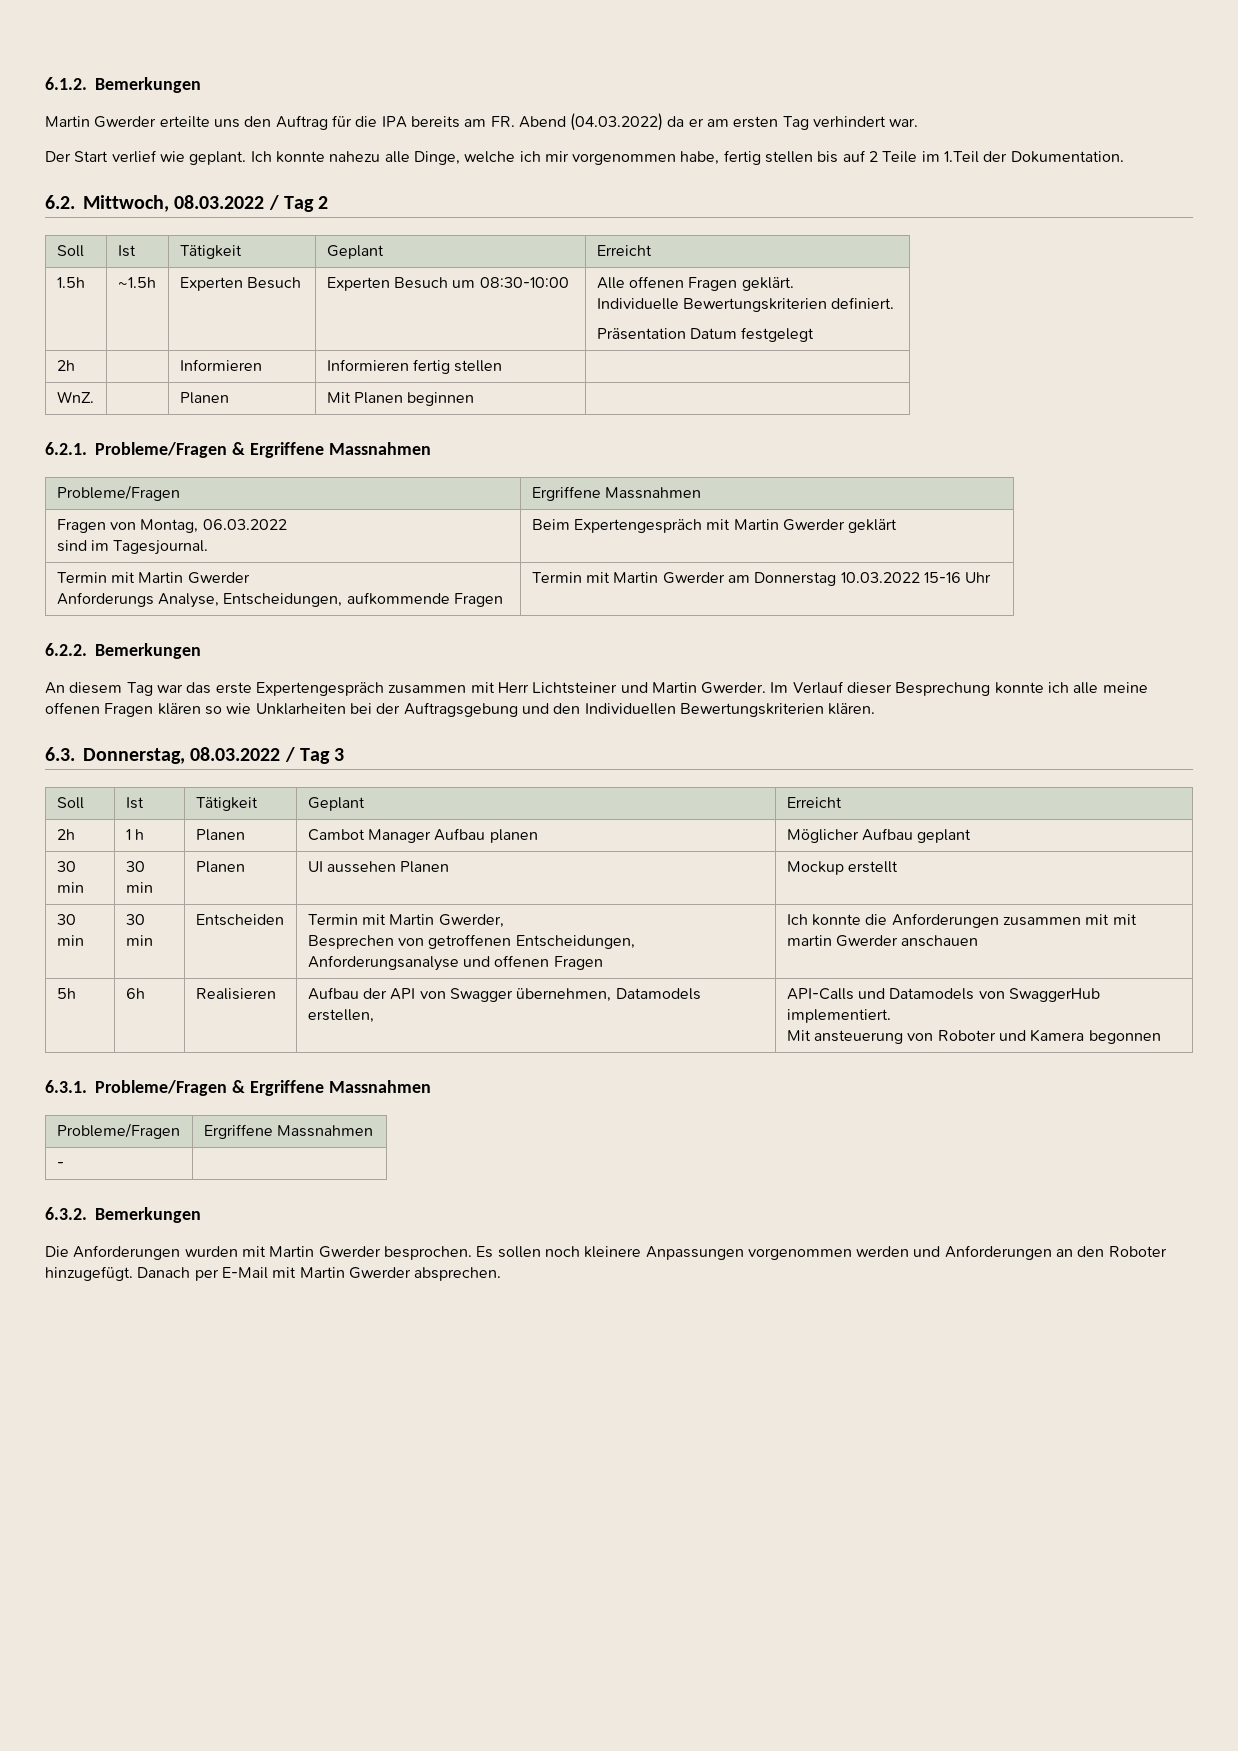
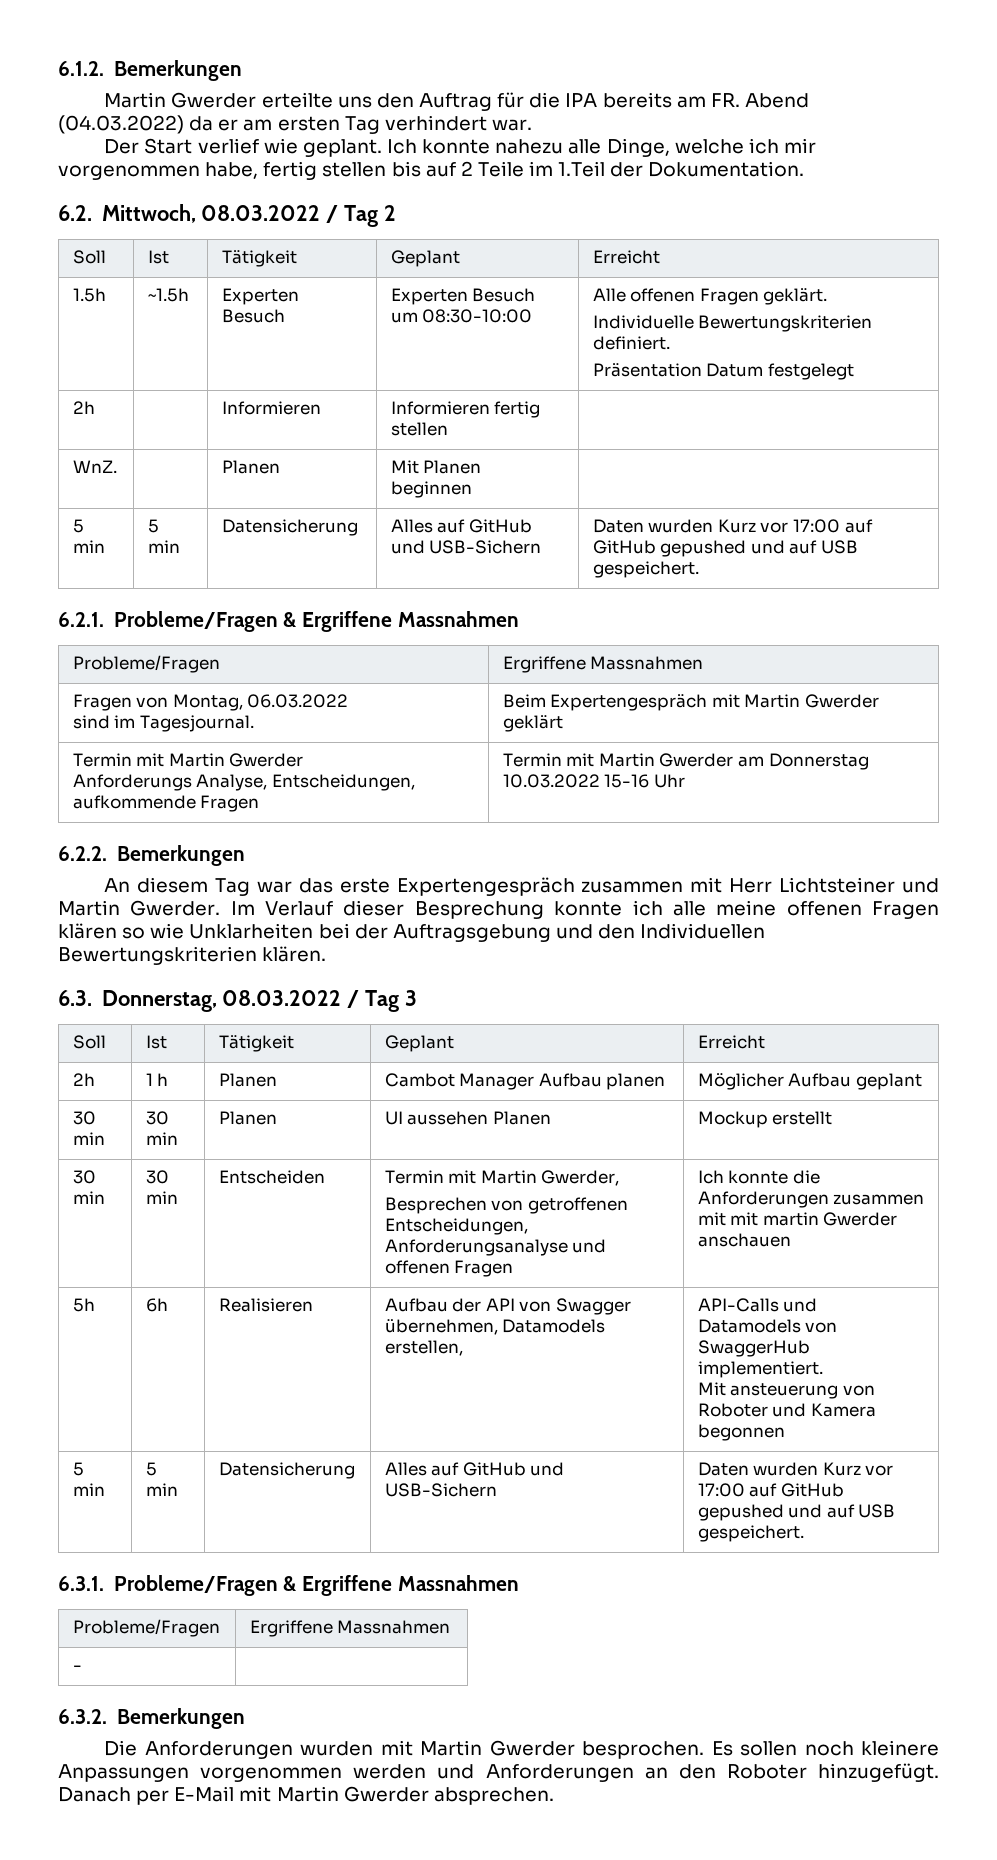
(475, 399) none -> [72,519,84,533] [72,540,105,553] [147,519,159,533] [147,540,180,553] [221,519,358,536] [390,519,532,533] [390,540,542,554] [592,519,873,533] [592,540,858,557] [592,561,699,578] // 5 min | 5 min | Datensicherung | Alles auf GitHub und USB-Sichern | Daten wurden Kurz vor 17:00 auf GitHub gepushed und auf USB gespeichert.
(1161, 1037) none -> [72,1462,84,1476] [72,1483,105,1496] [145,1462,157,1476] [145,1483,178,1496] [218,1462,355,1479] [384,1462,565,1476] [384,1483,497,1497] [697,1462,894,1476] [697,1483,844,1497] [697,1504,896,1521] [697,1525,804,1542] // 5 min | 5 min | Datensicherung | Alles auf GitHub und USB-Sichern | Daten wurden Kurz vor 17:00 auf GitHub gepushed und auf USB gespeichert.

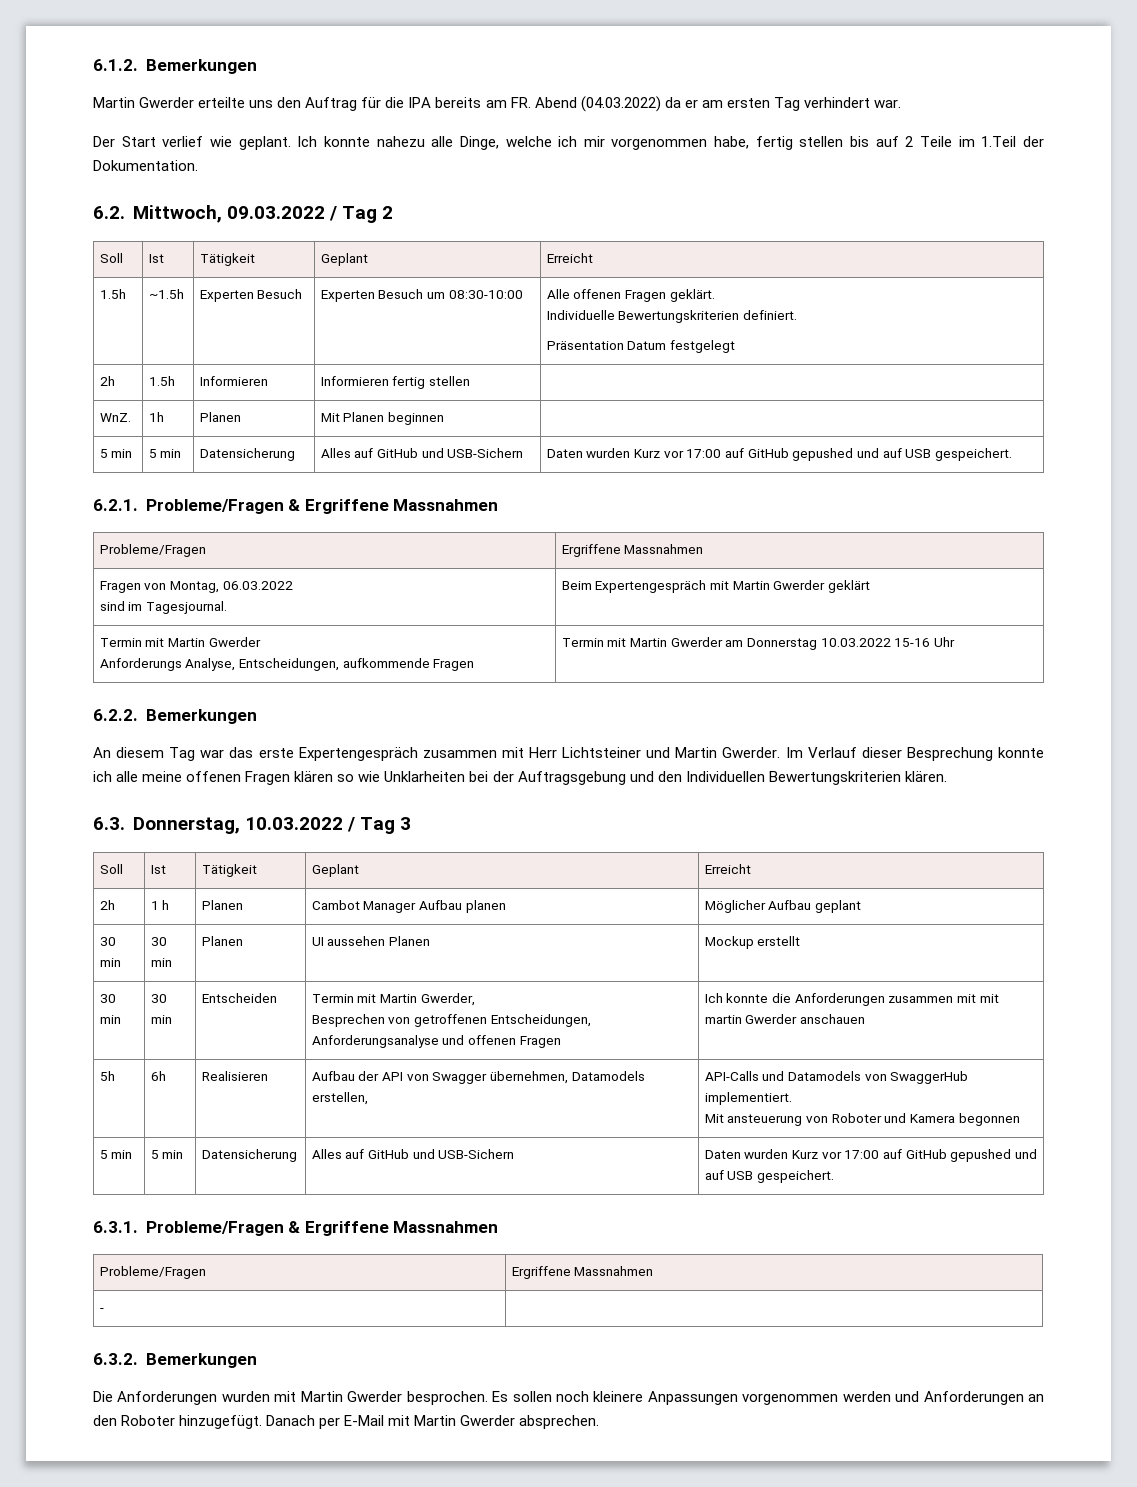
[201,205,321,221] 08.03.2022 -> [226,206,325,219] 09.03.2022
(95, 407) none -> [148,376,175,386] 1.5h
(117, 466) none -> [148,412,164,422] 1h
[222,990,342,1006] 08.03.2022 -> [244,817,343,830] 10.03.2022

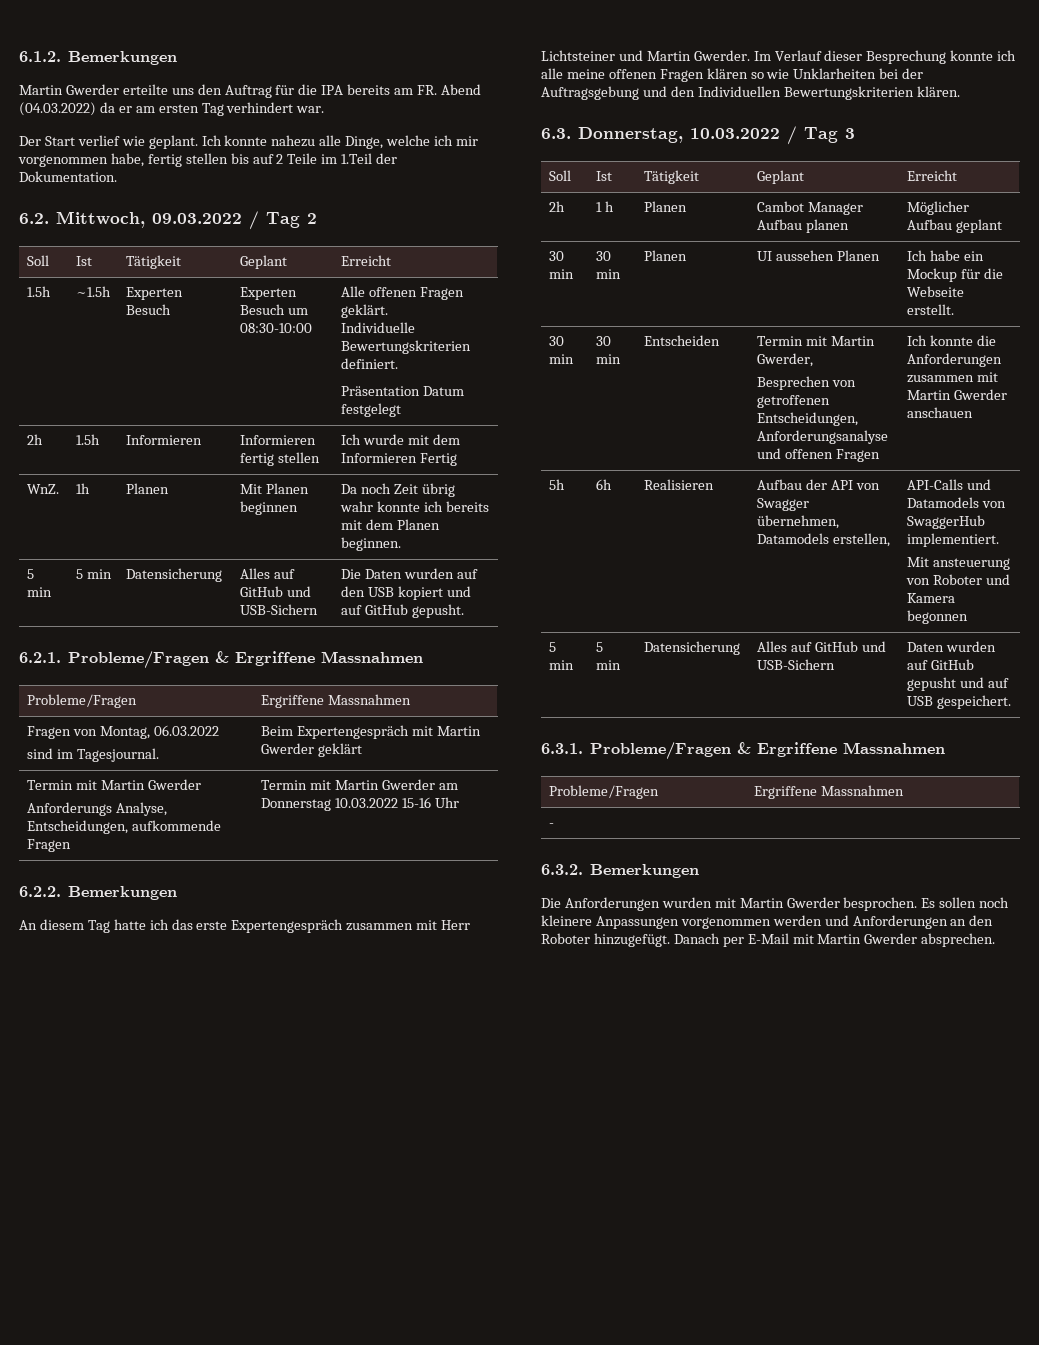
(471, 381) none -> [340,434,460,445] [340,453,457,466] Ich wurde mit dem Informieren Fertig
(445, 418) none -> [340,483,455,497] [339,501,489,512] [340,519,440,530] [340,537,401,551] Da noch Zeit übrig wahr konnte ich bereits mit dem Planen beginnen.
[546,448,1012,461] Daten wurden Kurz vor 17:00 auf GitHub gepushed und auf USB gespeichert. -> [340,568,478,579] [340,586,471,600] [340,604,464,618] Die Daten wurden auf den USB kopiert und auf GitHub gepusht.
[200,749,225,758] war -> [113,919,169,930] hatte ich
[704,936,801,949] Mockup erstellt -> [906,250,984,261] [906,268,1003,282] [906,286,964,297] [906,304,954,315] Ich habe ein Mockup für die Webseite erstellt.
[979,994,999,1003] [704,1015,742,1024] mit martin -> [906,390,951,400] Martin
[792,1149,1012,1162] Kurz vor 17:00 auf GitHub gepushed -> [906,659,974,670] [906,677,956,691] auf GitHub gepusht

